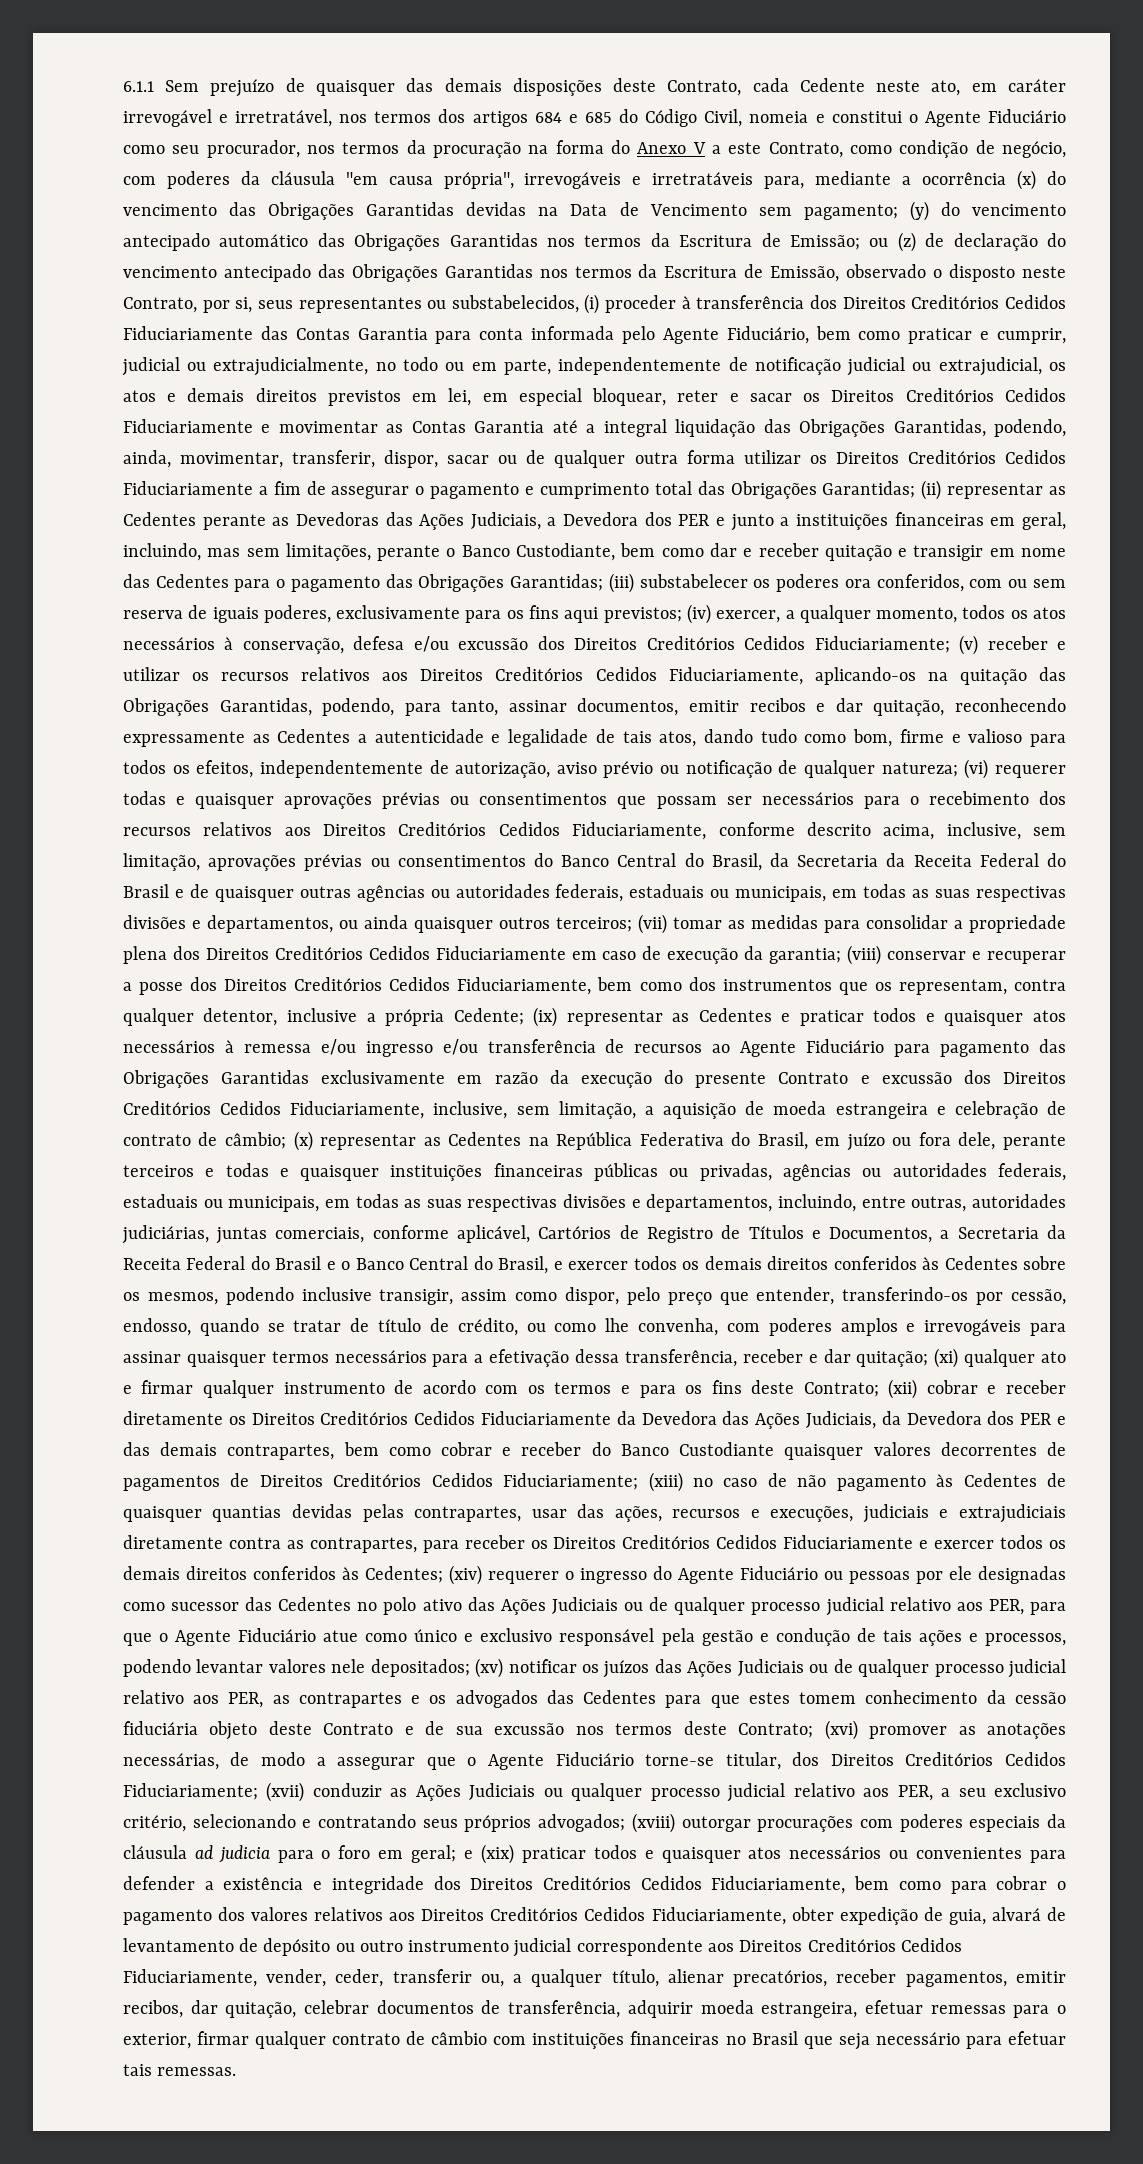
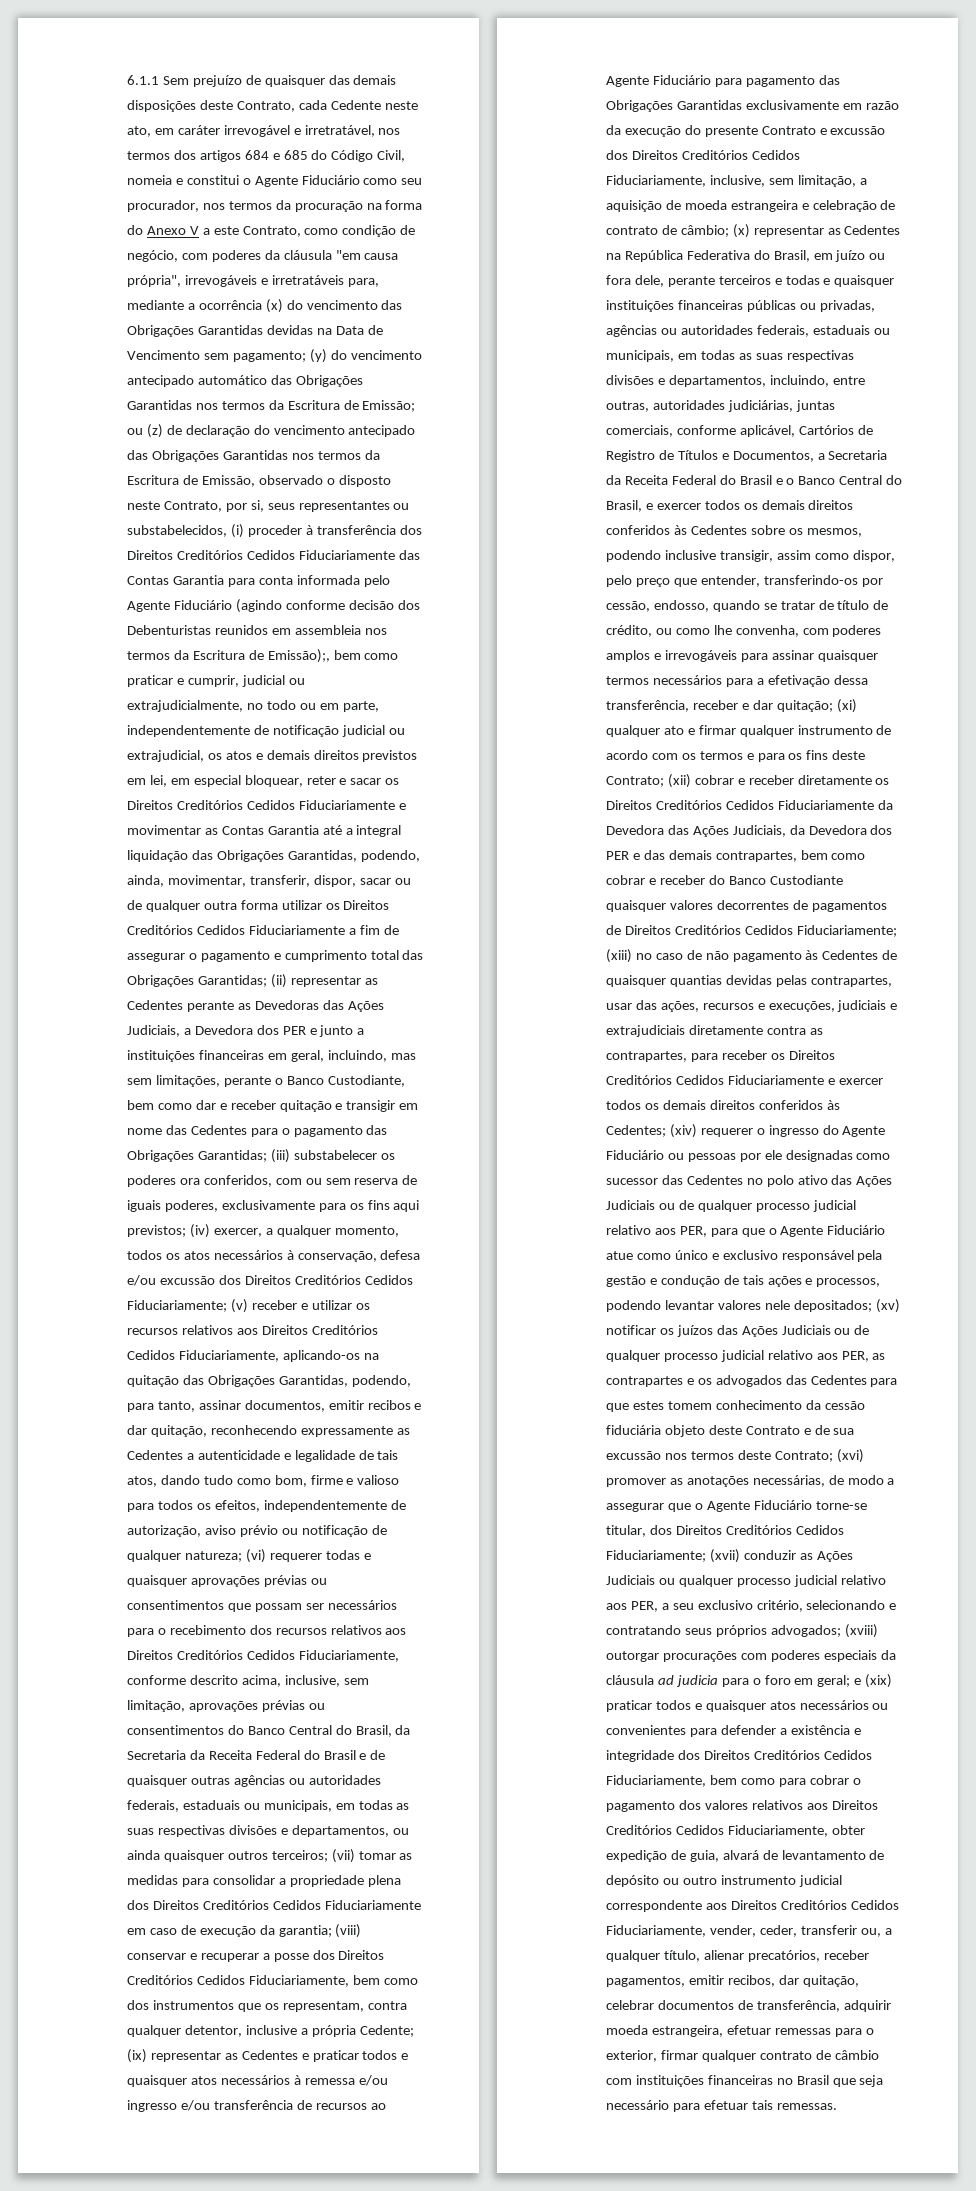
[726,326,809,344] Fiduciário, -> [173,599,420,613] [126,625,387,635] [126,649,330,663] Fiduciário (agindo conforme decisão dos Debenturistas reunidos em assembleia nos termos da Escritura de Emissão);,

